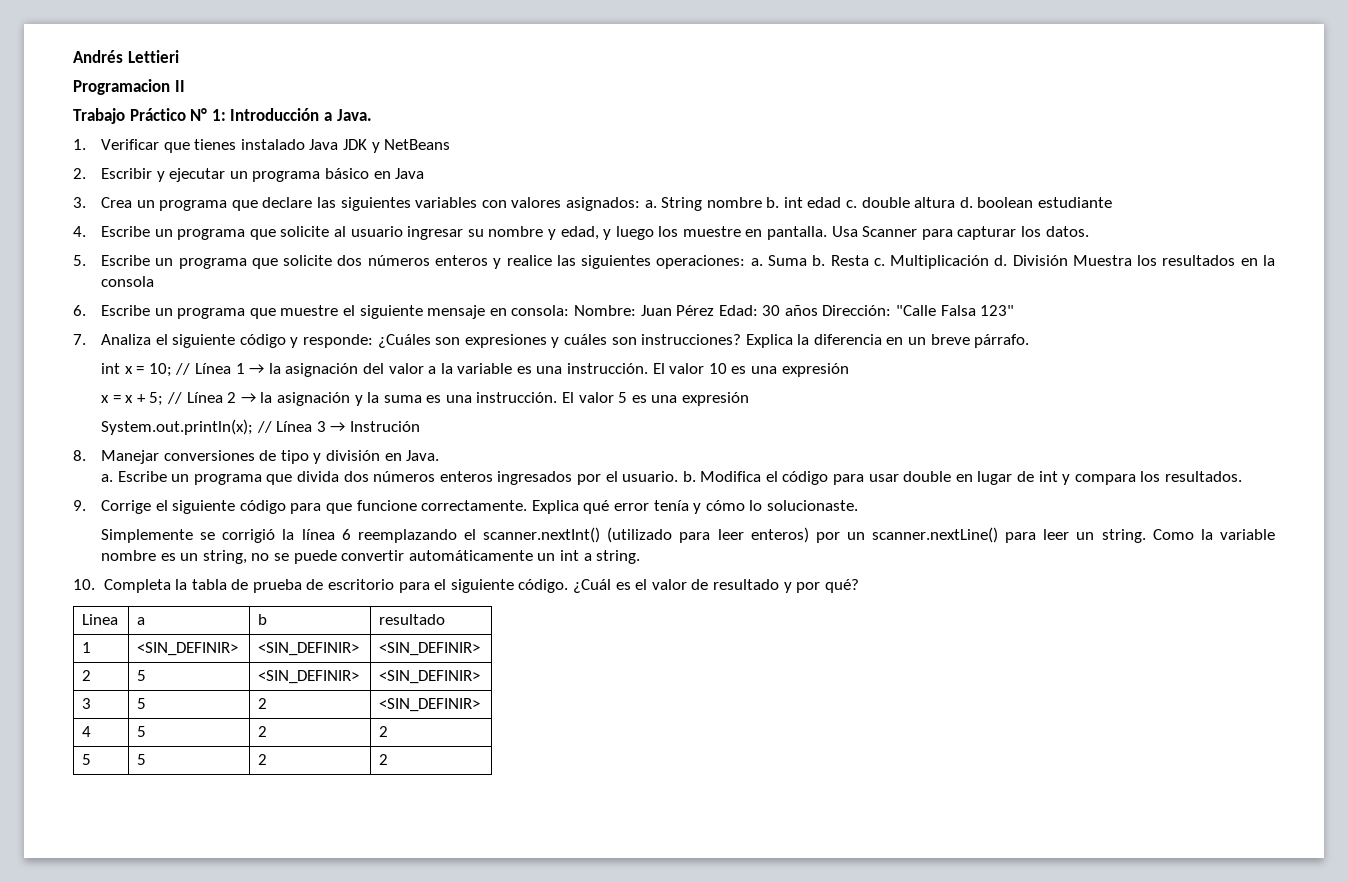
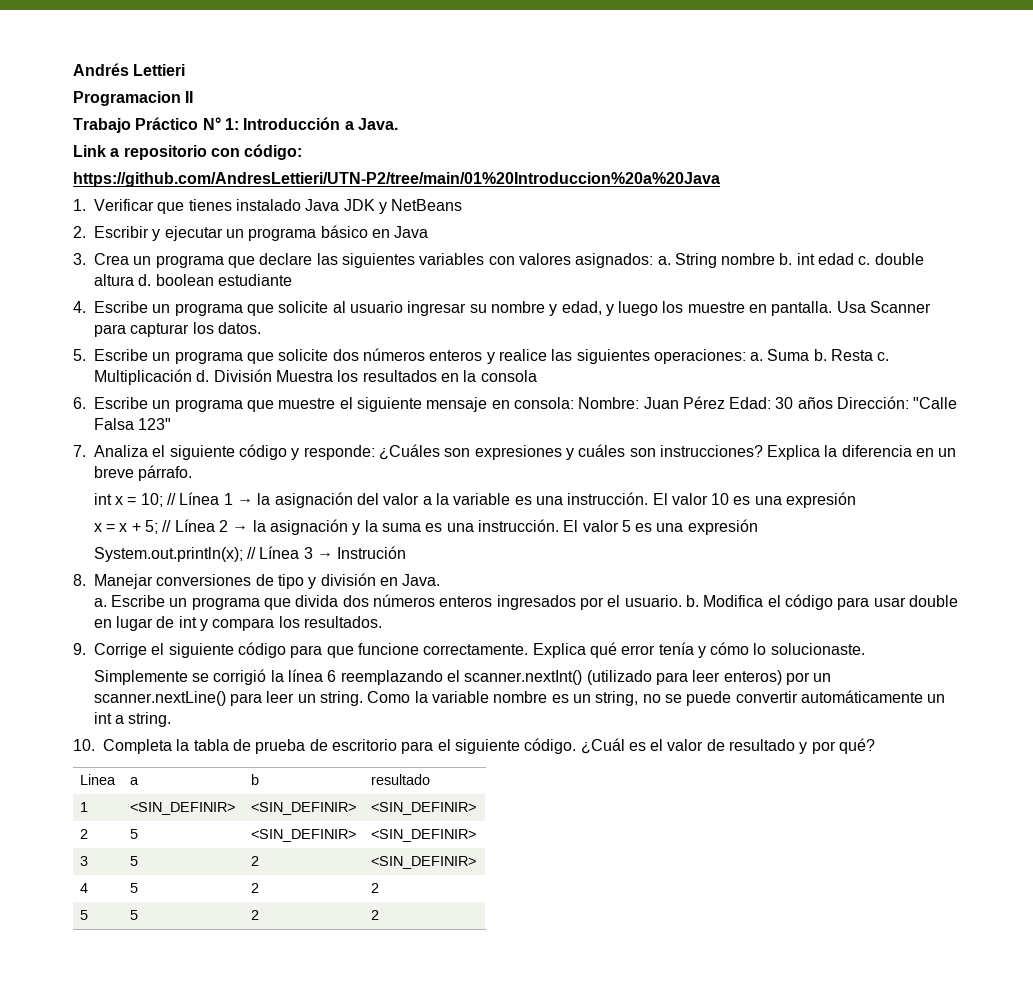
(372, 115) none -> [73,144,303,160] [73,172,720,187] // Link a repositorio con código: // https://github.com/AndresLettieri/UTN-P2/tree/main/01%20Introduccion%20a%20Java

